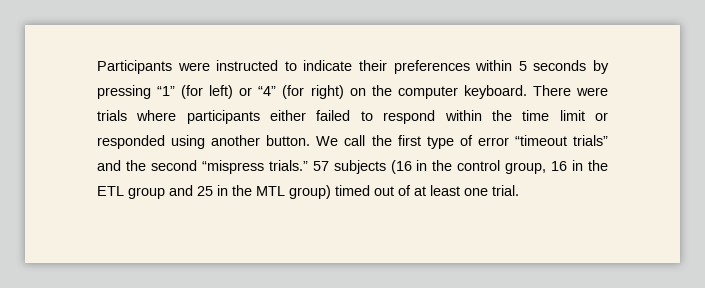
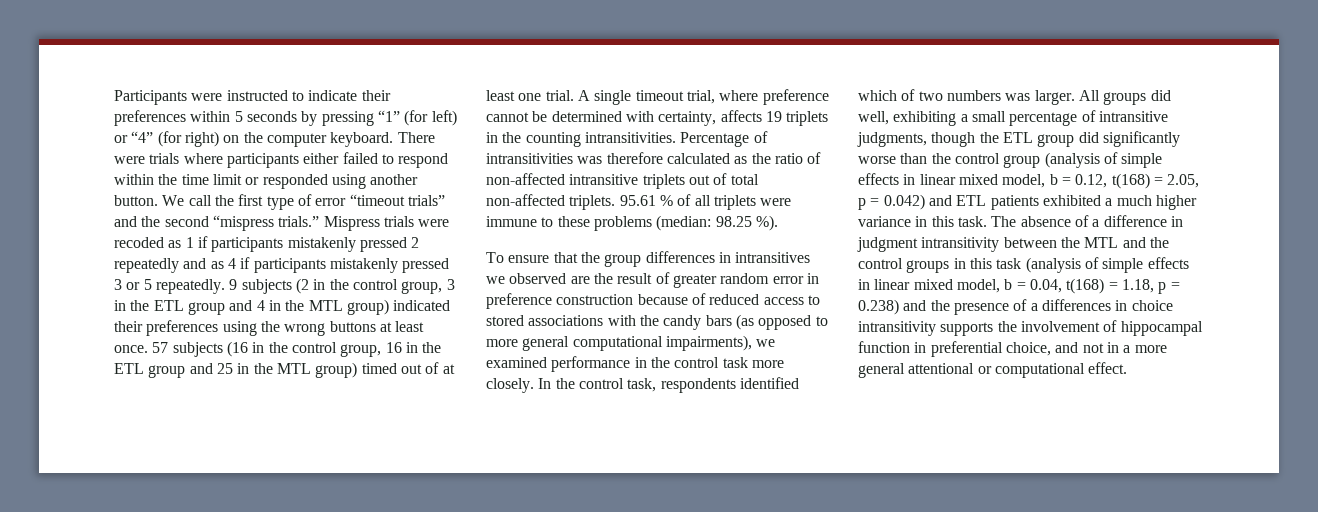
(308, 165) none -> [323,216,450,231] [114,236,420,252] [114,257,450,273] [114,278,455,294] [114,299,451,315] [114,320,425,336] [114,345,148,353] Mispress trials were recoded as 1 if participants mistakenly pressed 2 repeatedly and as 4 if participants mistakenly pressed 3 or 5 repeatedly. 9 subjects (2 in the control group, 3 in the ETL group and 4 in the MTL group) indicated their preferences using the wrong buttons at least once.
(519, 190) none -> [577,89,829,105] [486,110,829,126] [486,131,768,147] [486,152,822,164] [486,173,759,189] [486,194,792,210] [486,215,778,231] [486,251,811,267] [486,272,819,288] [486,293,820,309] [486,314,828,330] [486,335,776,351] [486,356,784,372] [486,377,799,393] [858,89,1171,105] [858,110,1168,126] [857,131,1180,147] [858,152,1163,168] [858,173,1200,189] [858,194,1197,210] [858,215,1183,227] [857,237,1169,252] [858,257,1189,273] [858,278,1180,294] [858,299,1173,315] [858,320,1203,336] [858,341,1167,357] [858,362,1128,378] A single timeout trial, where preference cannot be determined with certainty, affects 19 triplets in the counting intransitivities. Percentage of intransitivities was therefore calculated as the ratio of non-affected intransitive triplets out of total non-affected triplets. 95.61 % of all triplets were immune to these problems (median: 98.25 %). // To ensure that the group differences in intransitives we observed are the result of greater random error in preference construction because of reduced access to stored associations with the candy bars (as opposed to more general computational impairments), we examined performance in the control task more closely. In the control task, respondents identified which of two numbers was larger. All groups did well, exhibiting a small percentage of intransitive judgments, though the ETL group did significantly worse than the control group (analysis of simple effects in linear mixed model, b = 0.12, t(168) = 2.05, p = 0.042) and ETL patients exhibited a much higher variance in this task. The absence of a difference in judgment intransitivity between the MTL and the control groups in this task (analysis of simple effects in linear mixed model, b = 0.04, t(168) = 1.18, p = 0.238) and the presence of a differences in choice intransitivity supports the involvement of hippocampal function in preferential choice, and not in a more general attentional or computational effect.

